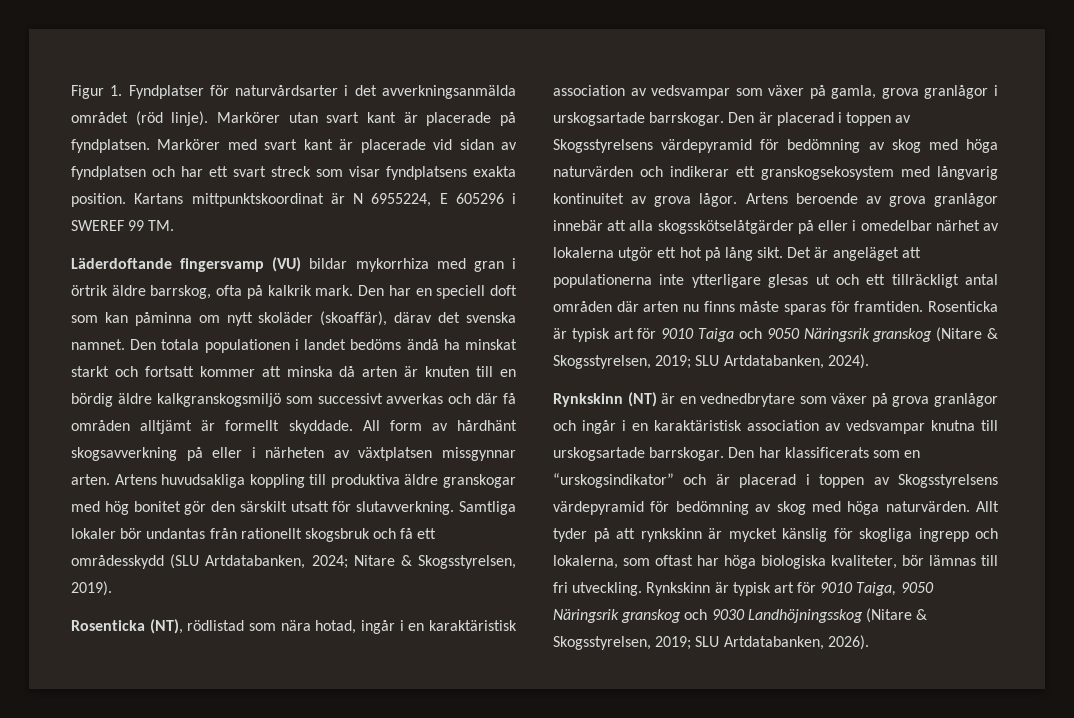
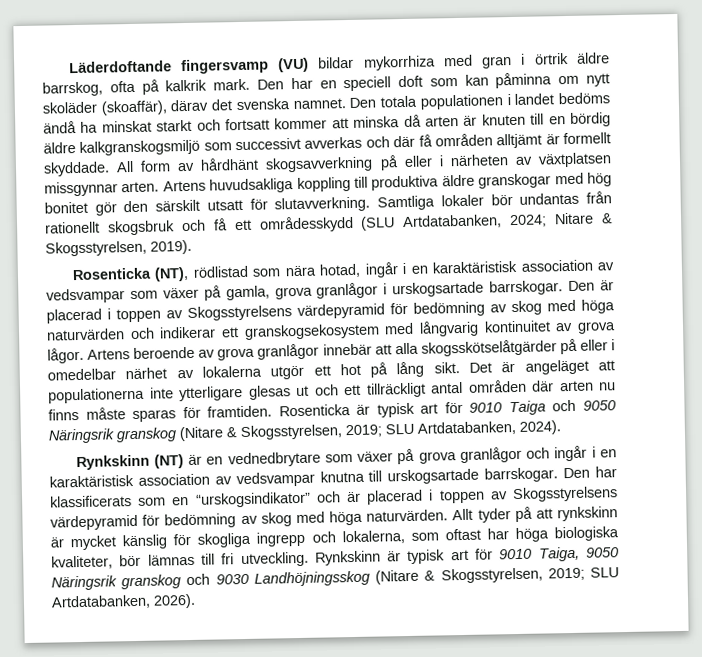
[71,85,516,99] [71,111,516,126] [71,139,518,153] [71,166,516,180] [71,193,516,207] [71,220,175,231] Figur 1. Fyndplatser för naturvårdsarter i det avverkningsanmälda området (röd linje). Markörer utan svart kant är placerade på fyndplatsen. Markörer med svart kant är placerade vid sidan av fyndplatsen och har ett svart streck som visar fyndplatsens exakta position. Kartans mittpunktskoordinat är N 6955224, E 605296 i SWEREF 99 TM. // -> (68, 67) none

